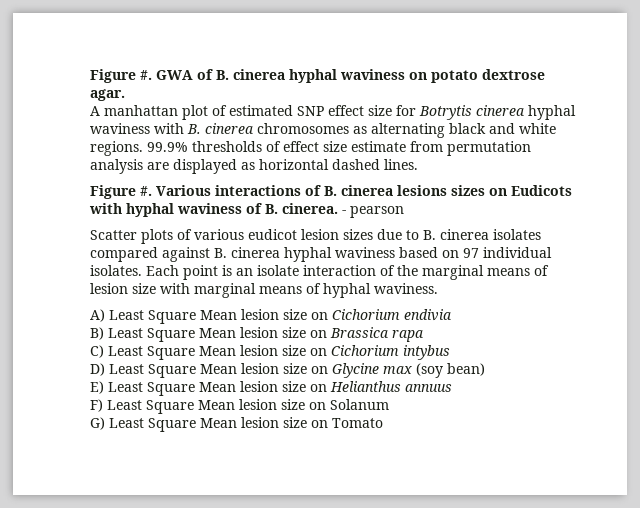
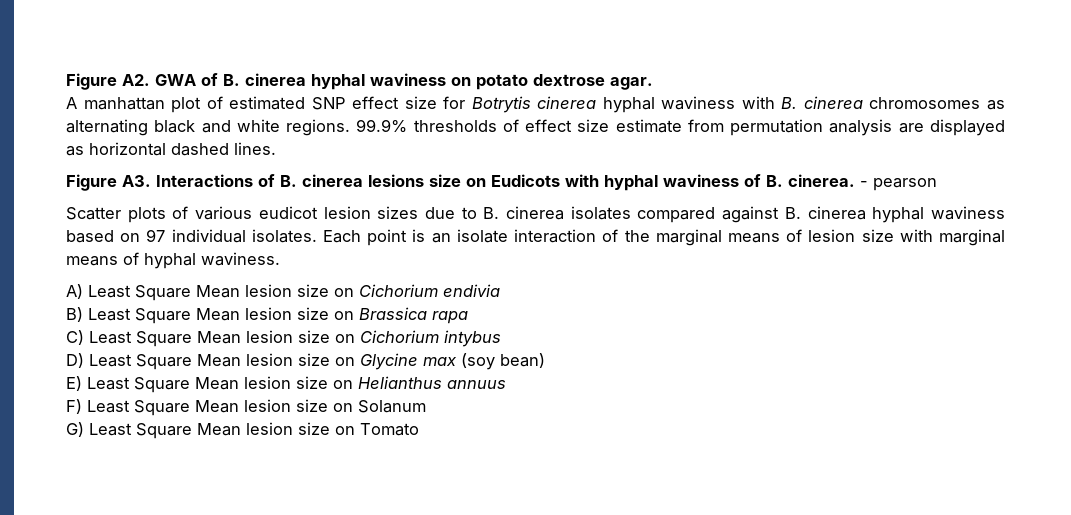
[90,69,152,83] Figure #. -> [66,73,150,90] Figure A2.
[140,185,301,196] #. Various interactions -> [122,174,253,187] A3. Interactions
[451,185,485,196] sizes -> [429,174,461,187] size

